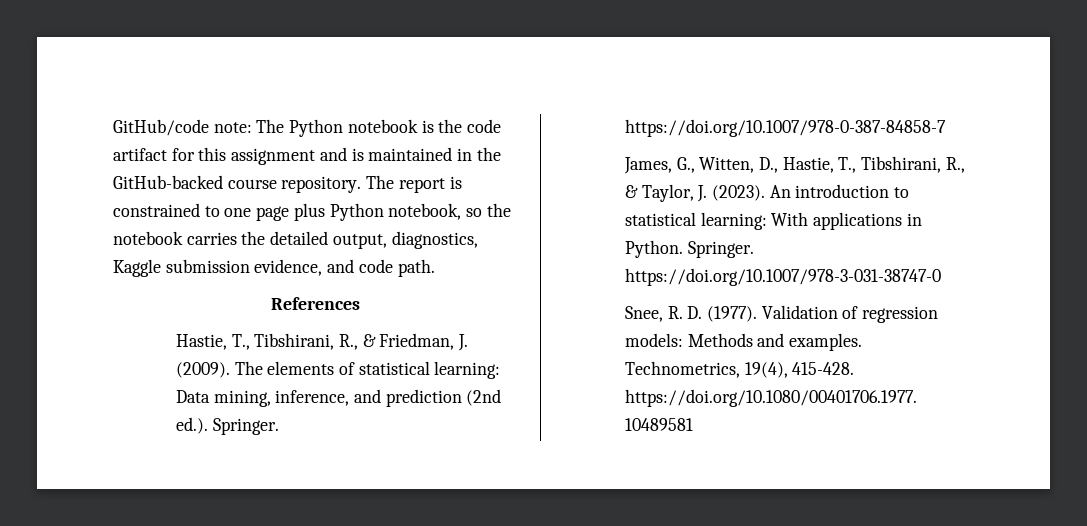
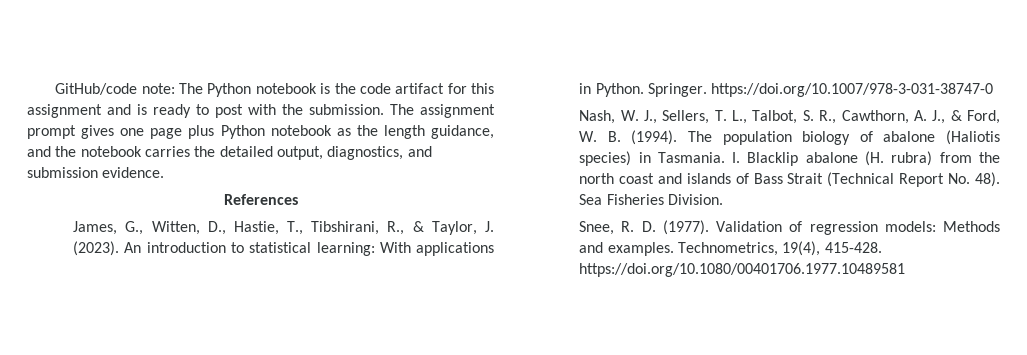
[368,147,501,161] [113,175,462,193] [113,203,483,221] maintained in the GitHub-backed course repository. The report is constrained to one page plus Python notebook, so -> [153,104,495,118] [27,125,495,139] [27,146,51,157] ready to post with the submission. The assignment prompt gives one page plus Python notebook as the length guidance, and
[113,259,435,277] [270,297,360,310] [175,333,469,351] [175,361,501,379] [175,389,502,407] [175,417,279,435] [624,119,946,137] Kaggle submission evidence, and code path. // References // Hastie, T., Tibshirani, R., & Friedman, J. (2009). The elements of statistical learning: Data mining, inference, and prediction (2nd ed.). Springer. https://doi.org/10.1007/978-0-387-84858-7 -> [407,146,432,157] [27,167,165,178] [223,194,298,205] and submission evidence. // References
(941, 277) none -> [579,110,1000,124] [579,130,1000,145] [579,151,1000,166] [579,172,1000,187] [579,194,723,205] // Nash, W. J., Sellers, T. L., Talbot, S. R., Cawthorn, A. J., & Ford, W. B. (1994). The population biology of abalone (Haliotis species) in Tasmania. I. Blacklip abalone (H. rubra) from the north coast and islands of Bass Strait (Technical Report No. 48). Sea Fisheries Division.

